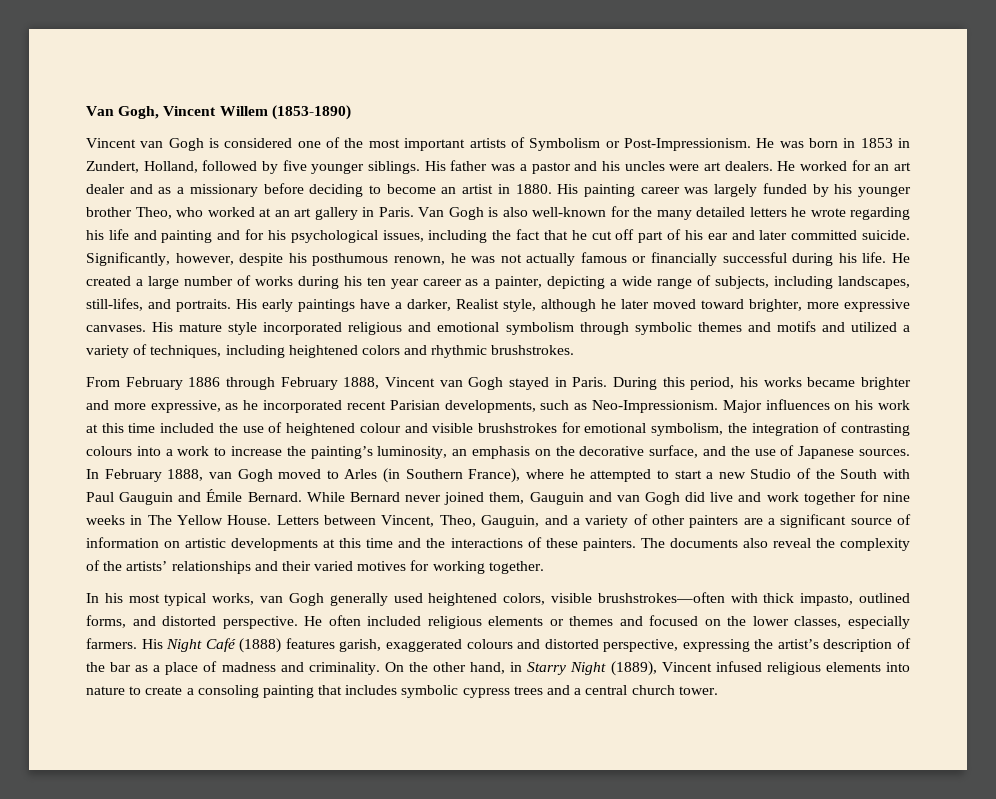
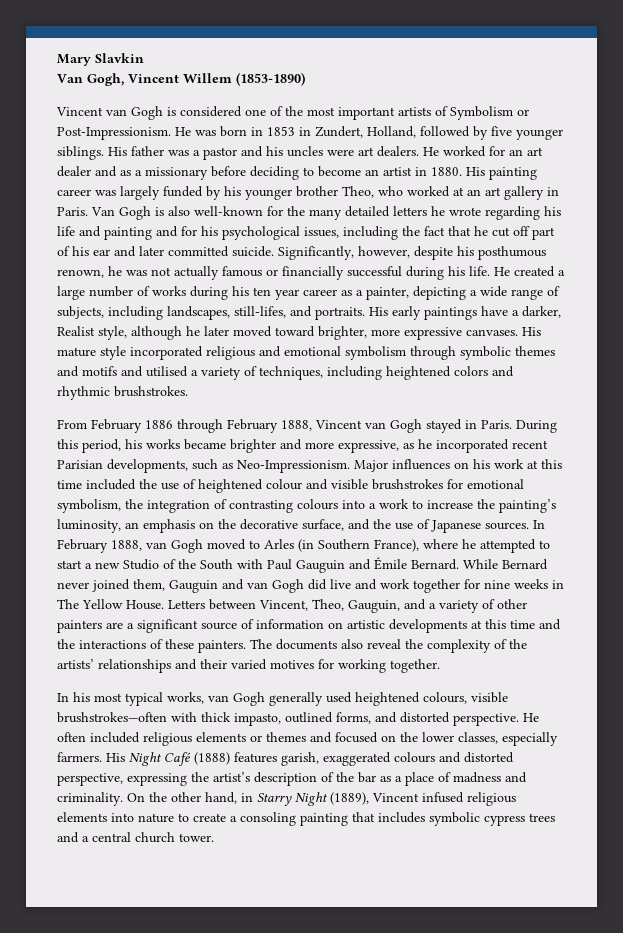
(86, 111) none -> [57,53,144,66] Mary Slavkin //
[850,322,897,332] utilized -> [146,366,188,377] utilised
[503,593,546,605] colors, -> [423,692,467,704] colours,

